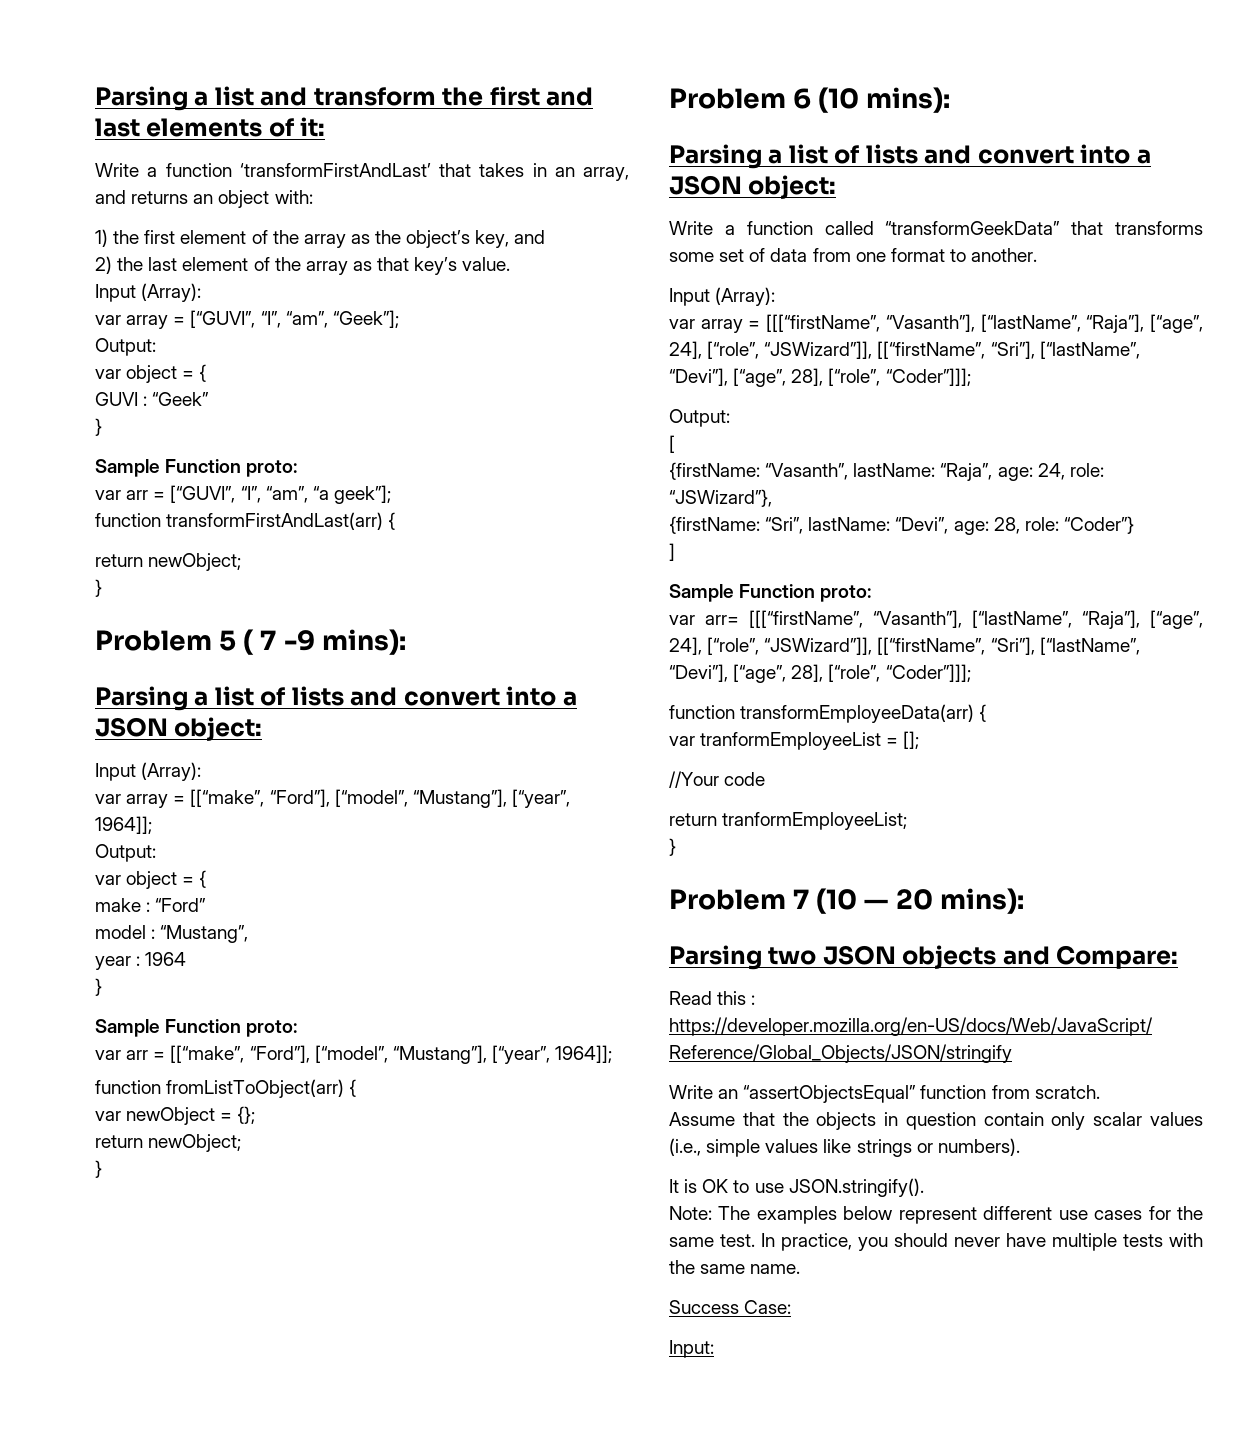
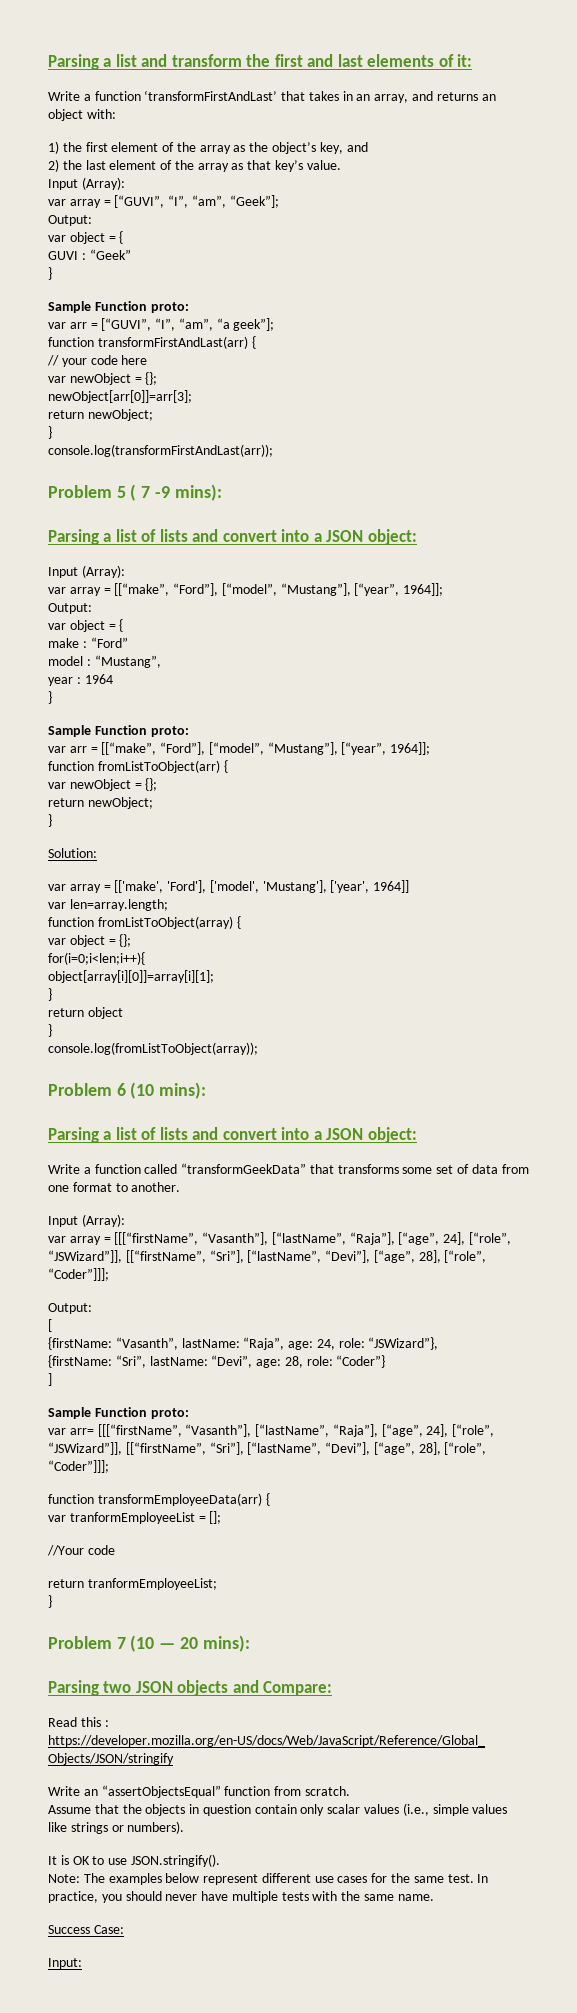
[95,553,242,571] [95,579,102,597] // return newObject; // } -> [47,355,148,367] [48,372,158,385] [48,390,192,403] [48,409,153,421] [48,426,52,439] [48,444,273,457] // // your code here // var newObject = {}; // newObject[arr[0]]=arr[3]; // return newObject; // } // console.log(transformFirstAndLast(arr));
(102, 1169) none -> [48,848,97,858] [48,880,410,893] [48,899,168,911] [48,916,241,929] [48,934,132,947] [48,952,145,965] [48,970,214,983] [48,988,52,1001] [48,1007,123,1019] [48,1024,52,1037] [48,1042,258,1055] // Solution: // var array = [['make', 'Ford'], ['model', 'Mustang'], ['year', 1964]] // var len=array.length; // function fromListToObject(array) { // var object = {}; // for(i=0;i<len;i++){ // object[array[i][0]]=array[i][1]; // } // return object // } // console.log(fromListToObject(array));

